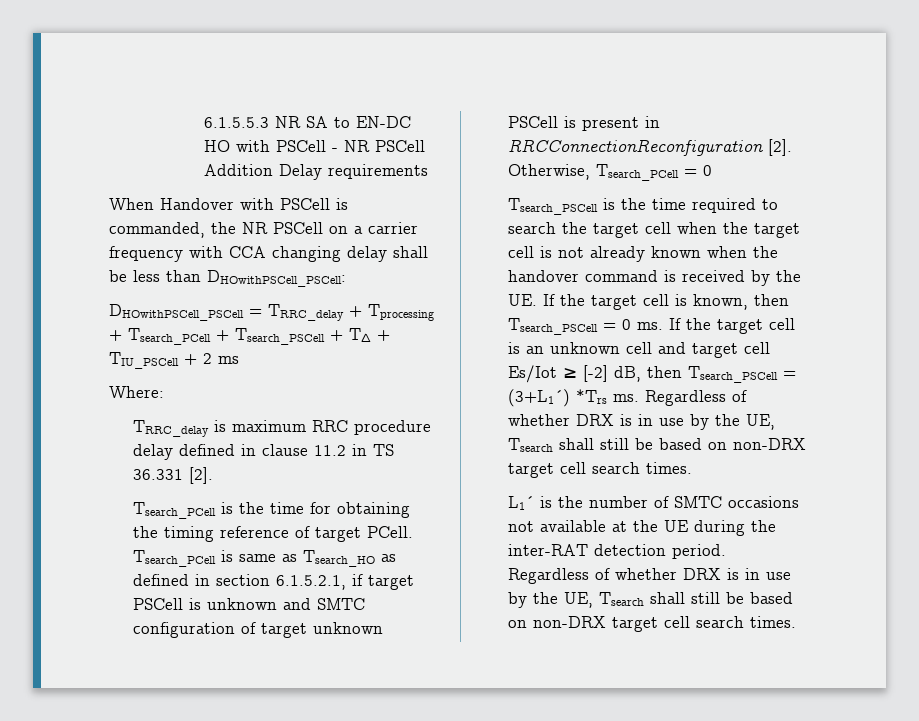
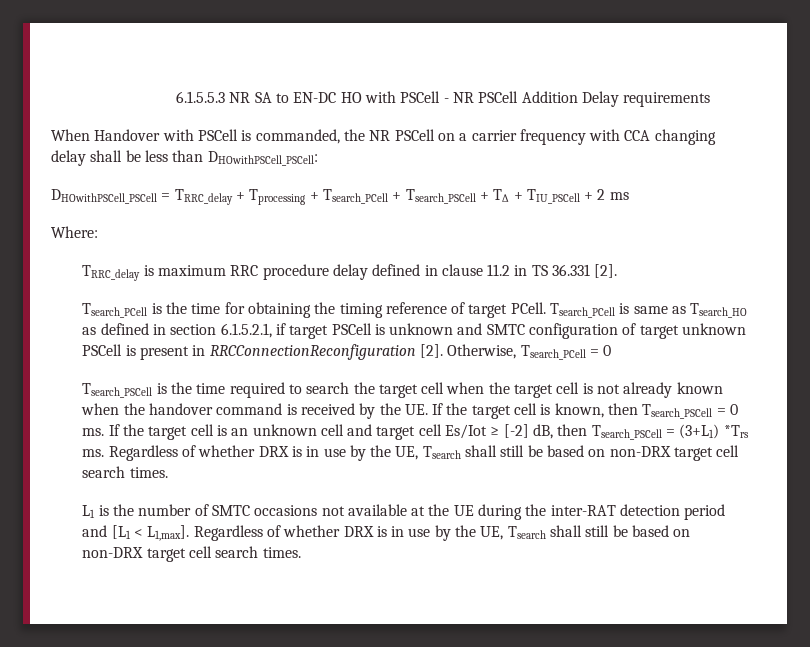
[507,389,570,407] (3+L1´) -> [679,424,720,439] (3+L1)
[507,496,534,510] L1´ -> [82,505,96,518] L1
[671,544,726,559] period. -> [684,504,726,520] [82,525,190,541] period and [L1 < L1,max].

